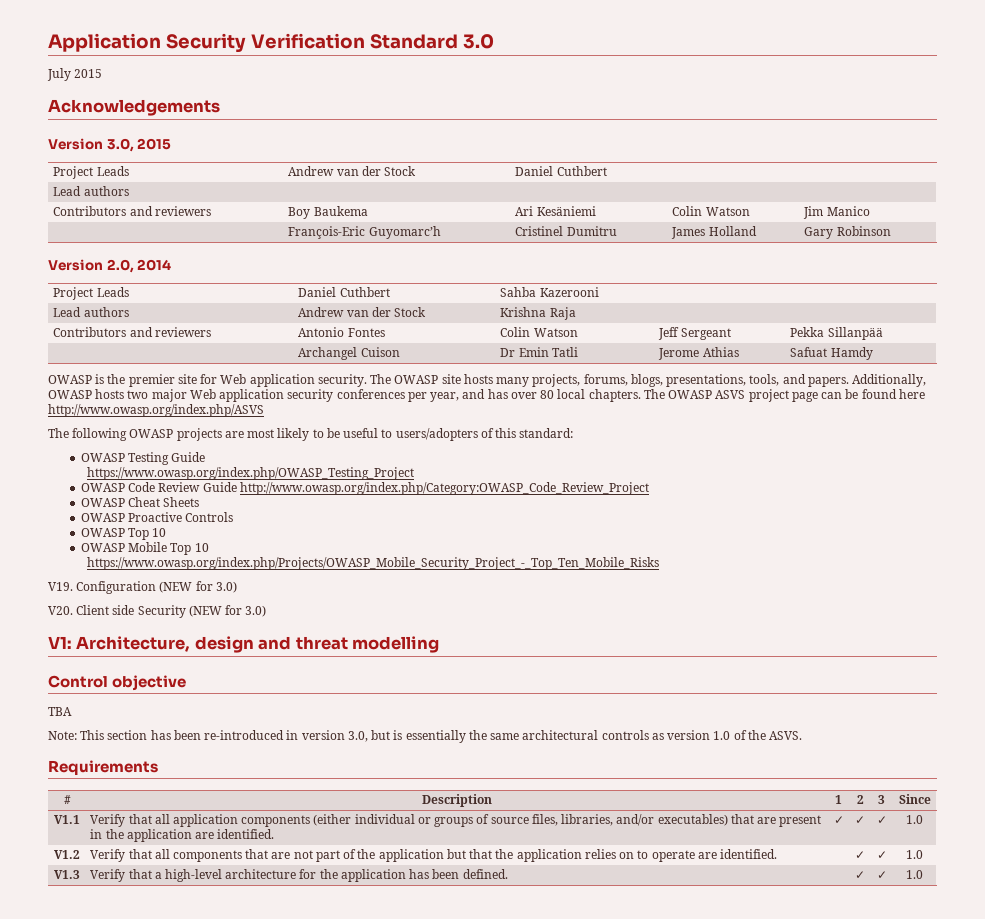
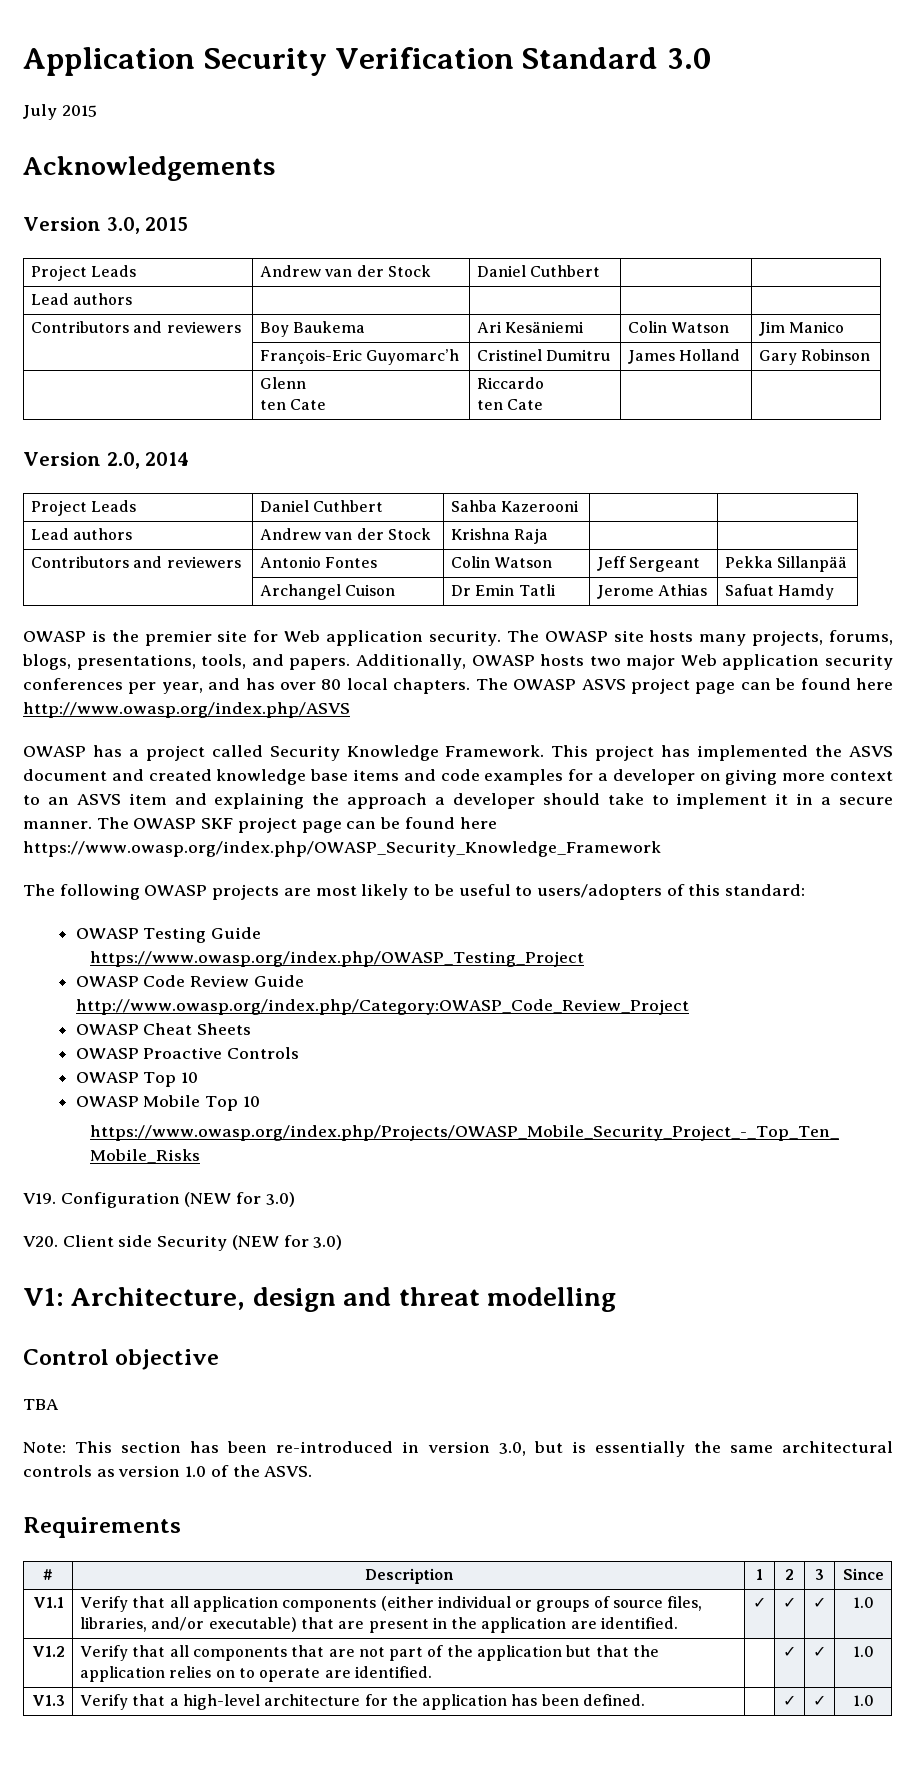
(891, 231) none -> [259,377,306,389] [259,399,327,410] [476,377,544,389] [476,399,544,410] // | Glenn // ten Cate | Riccardo // ten Cate | |
(264, 410) none -> [23,745,893,761] [23,769,893,785] [23,793,893,809] [23,817,497,833] [23,841,661,857] // OWASP has a project called Security Knowledge Framework. This project has implemented the ASVS document and created knowledge base items and code examples for a developer on giving more context to an ASVS item and explaining the approach a developer should take to implement it in a secure manner. The OWASP SKF project page can be found here https://www.owasp.org/index.php/OWASP_Security_Knowledge_Framework
[657,814,728,826] executables) -> [208,1617,297,1632] executable)

